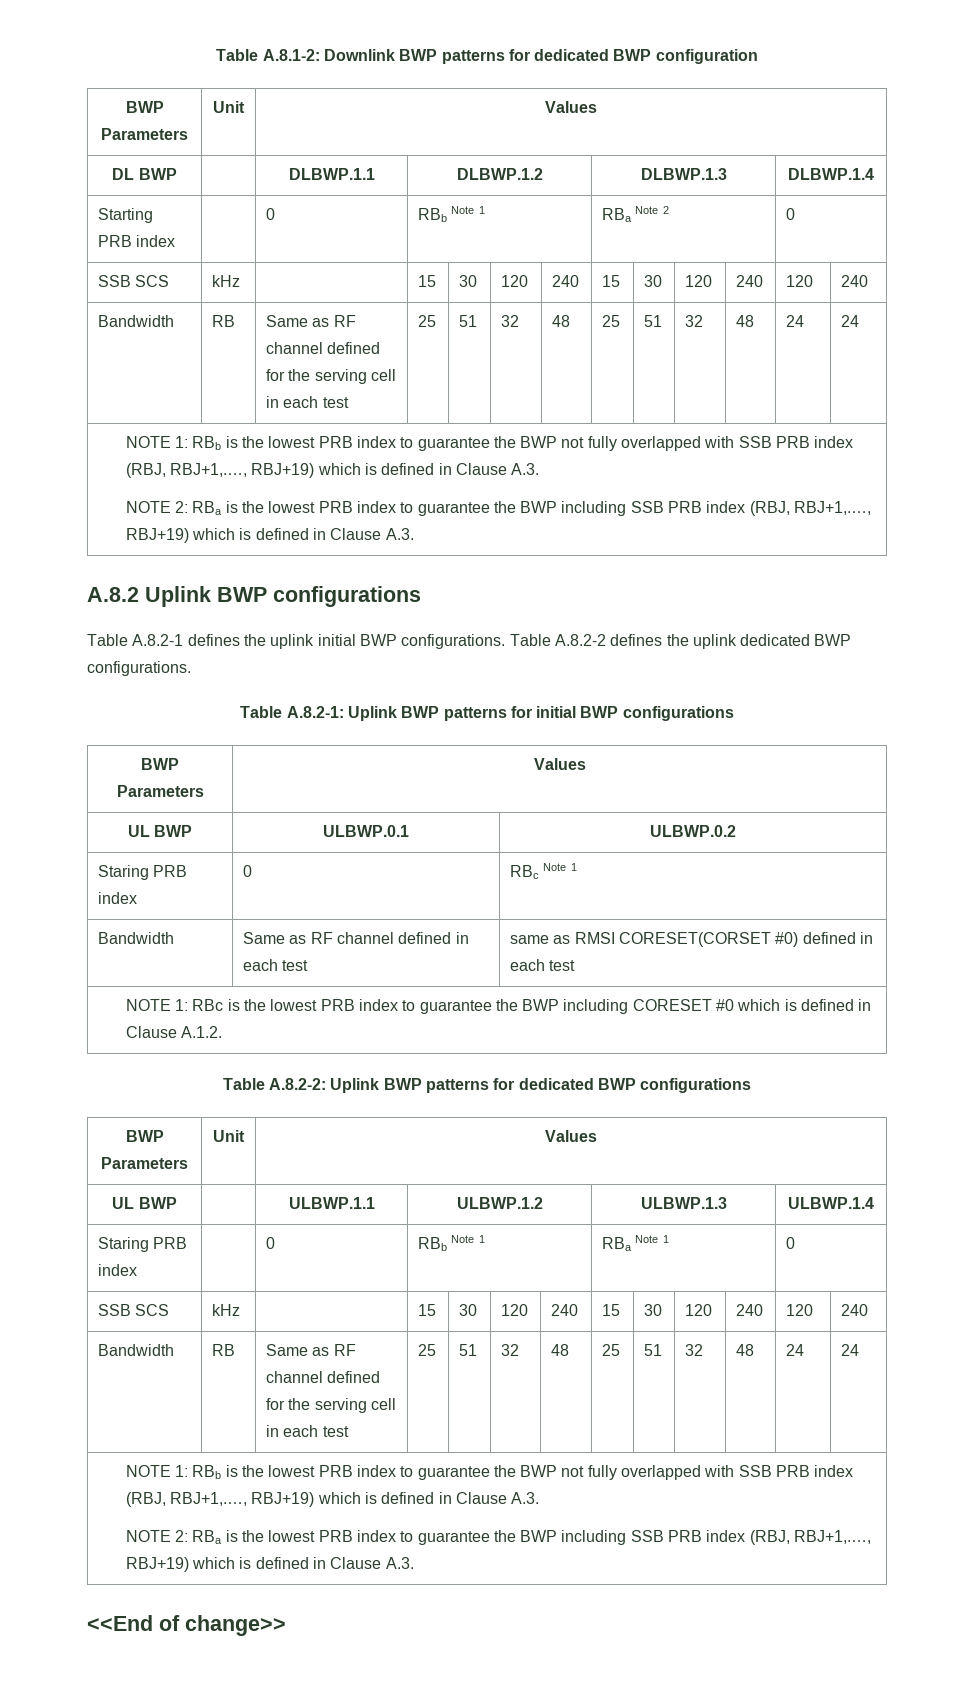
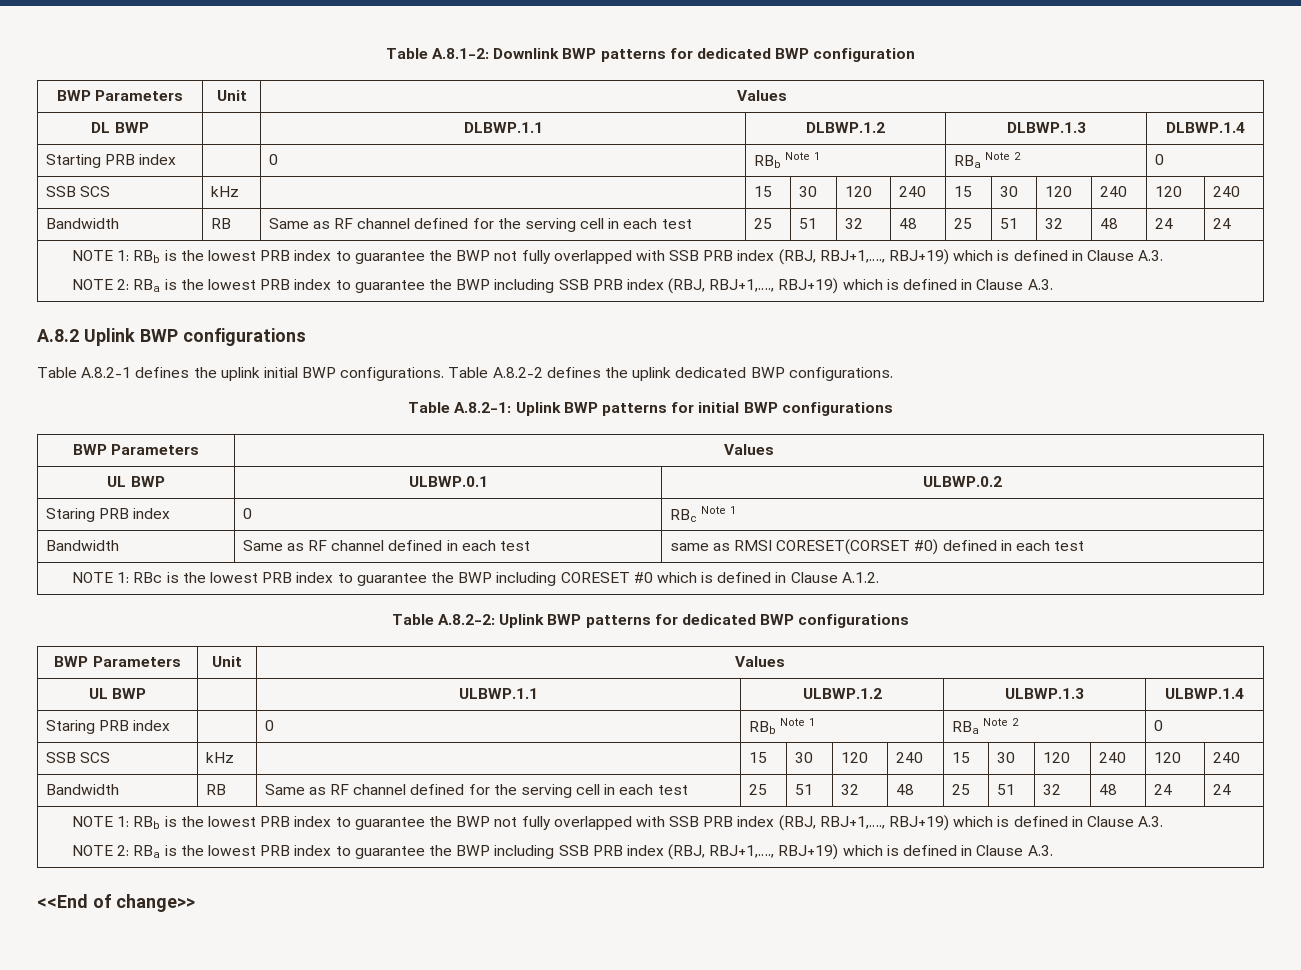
[662,1235,669,1243] 1 -> [1011,718,1019,726] 2

